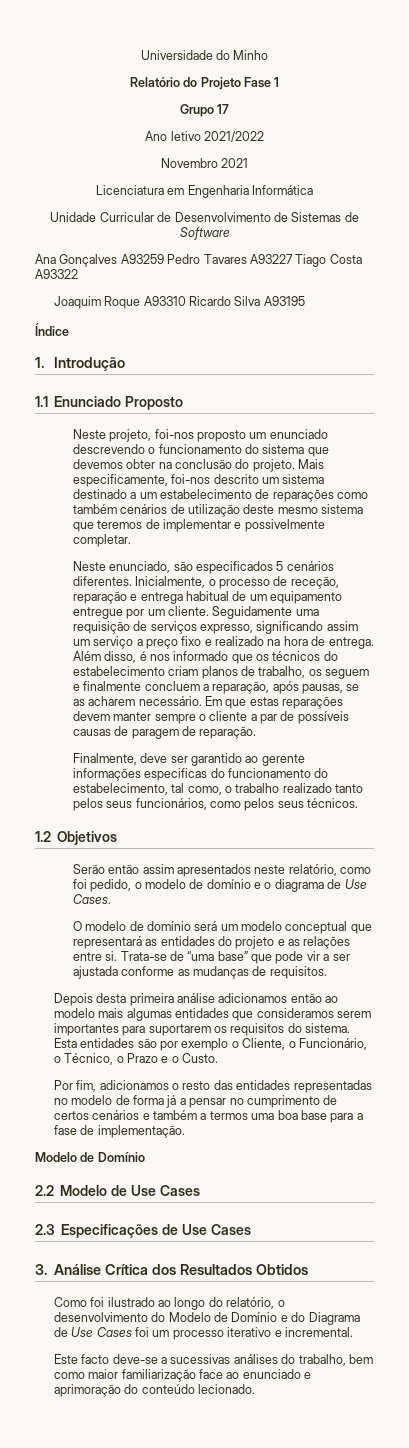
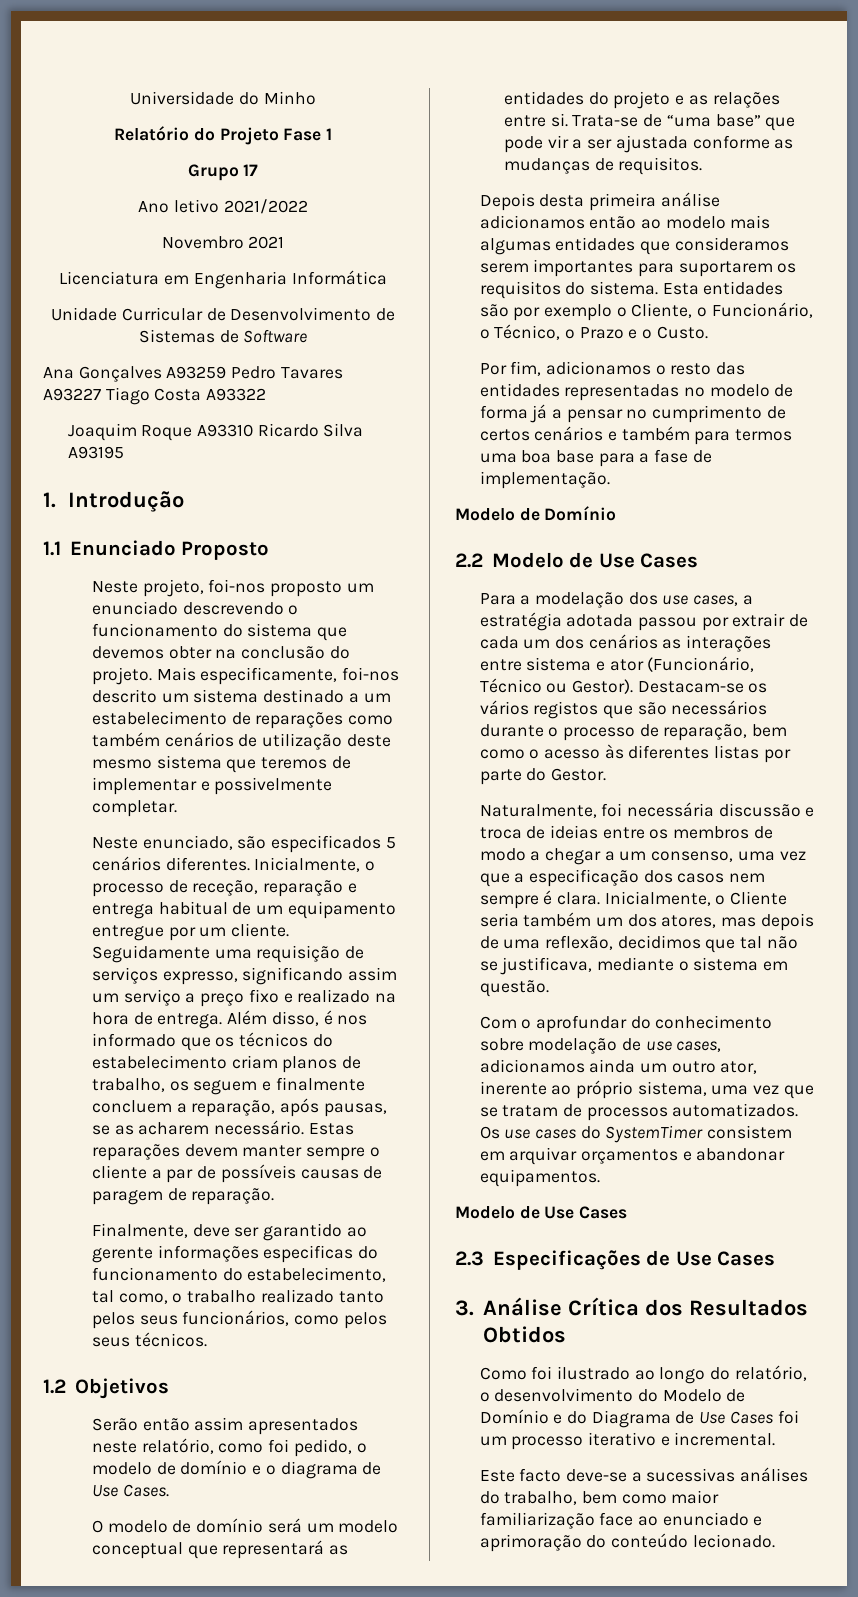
[35,323,69,336] // Índice -> (124, 452) none
[204,696,279,709] Em que estas -> [308,1123,354,1135] Estas
[200,1113,207,1120] a -> [694,431,731,445] para
(200, 1190) none -> [479,592,753,608] [479,612,809,631] [479,634,772,652] [479,656,755,672] [479,678,768,694] [479,700,768,719] [479,724,788,741] [479,744,791,763] [479,768,606,785] [479,802,815,818] [479,825,773,839] [479,848,806,865] [479,869,766,887] [479,890,788,909] [479,912,814,931] [479,935,798,953] [479,957,789,975] [479,980,549,997] [479,1015,773,1033] [479,1038,722,1054] [479,1059,758,1074] [479,1080,814,1099] [479,1103,799,1121] [479,1125,793,1143] [479,1147,786,1165] [479,1169,600,1187] [455,1206,628,1219] // Para a modelação dos use cases, a estratégia adotada passou por extrair de cada um dos cenários as interações entre sistema e ator (Funcionário, Técnico ou Gestor). Destacam-se os vários registos que são necessários durante o processo de reparação, bem como o acesso às diferentes listas por parte do Gestor. // Naturalmente, foi necessária discussão e troca de ideias entre os membros de modo a chegar a um consenso, uma vez que a especificação dos casos nem sempre é clara. Inicialmente, o Cliente seria também um dos atores, mas depois de uma reflexão, decidimos que tal não se justificava, mediante o sistema em questão. // Com o aprofundar do conhecimento sobre modelação de use cases, adicionamos ainda um outro ator, inerente ao próprio sistema, uma vez que se tratam de processos automatizados. Os use cases do SystemTimer consistem em arquivar orçamentos e abandonar equipamentos. // Modelo de Use Cases

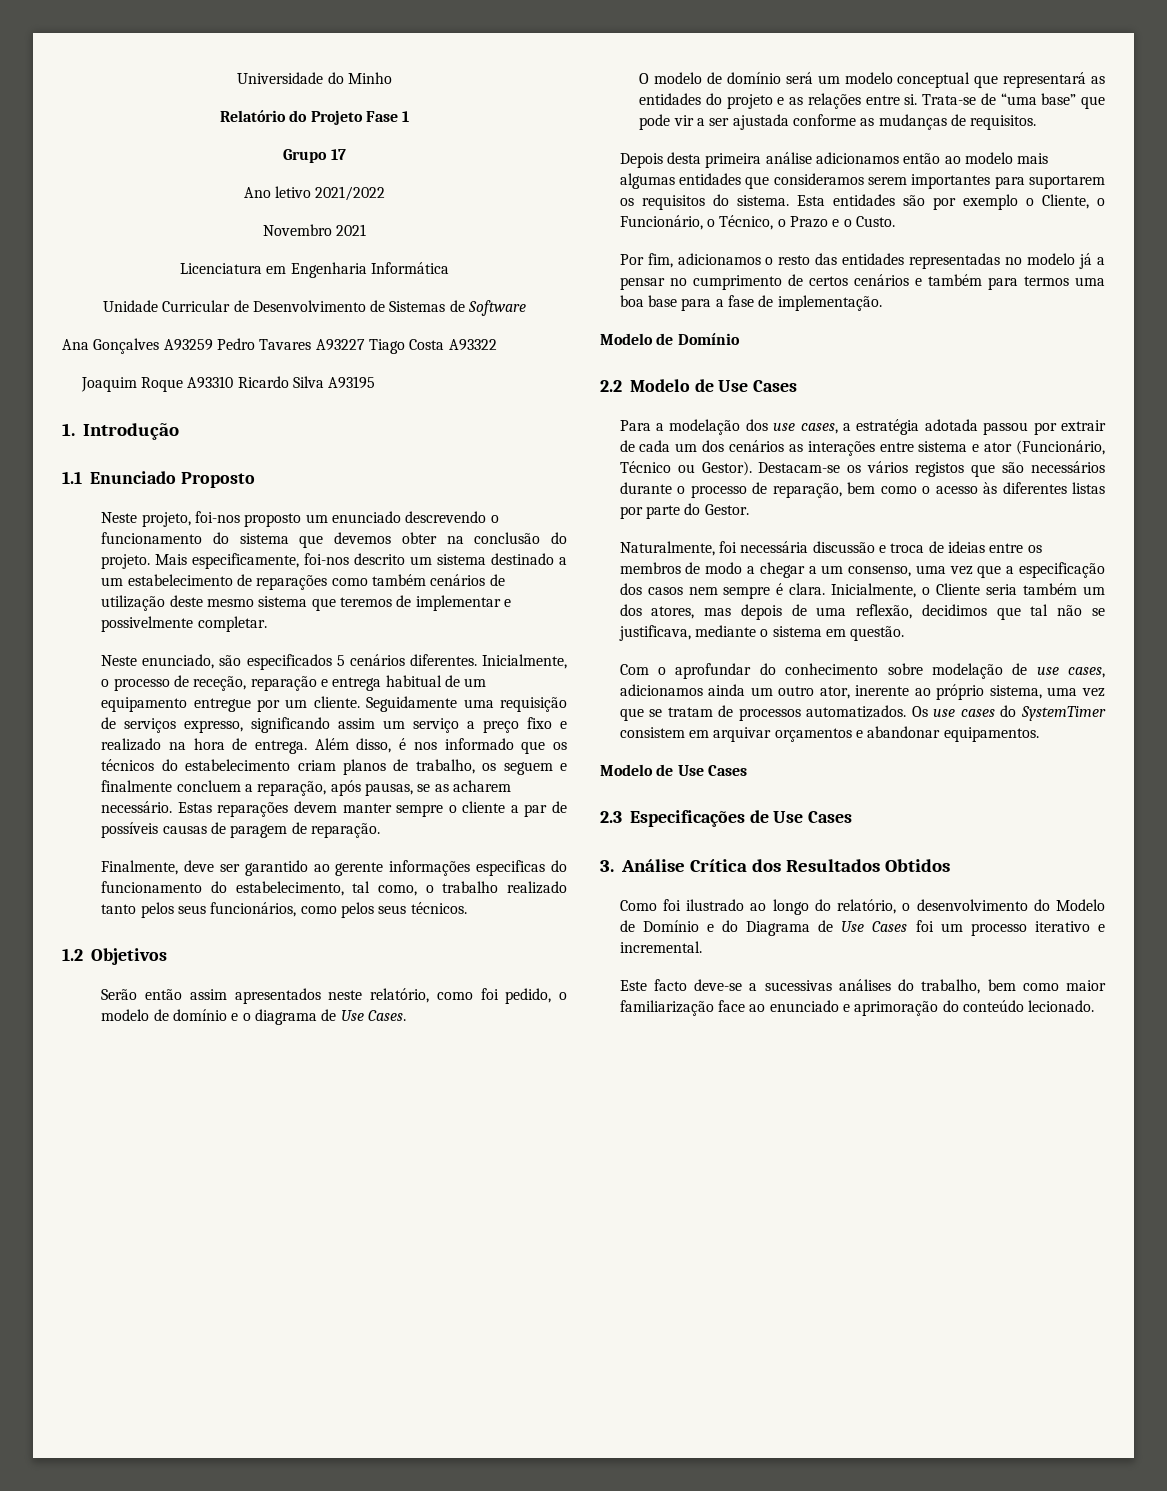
[774,384,794,397] [479,405,528,419] de forma -> (1076, 259) none

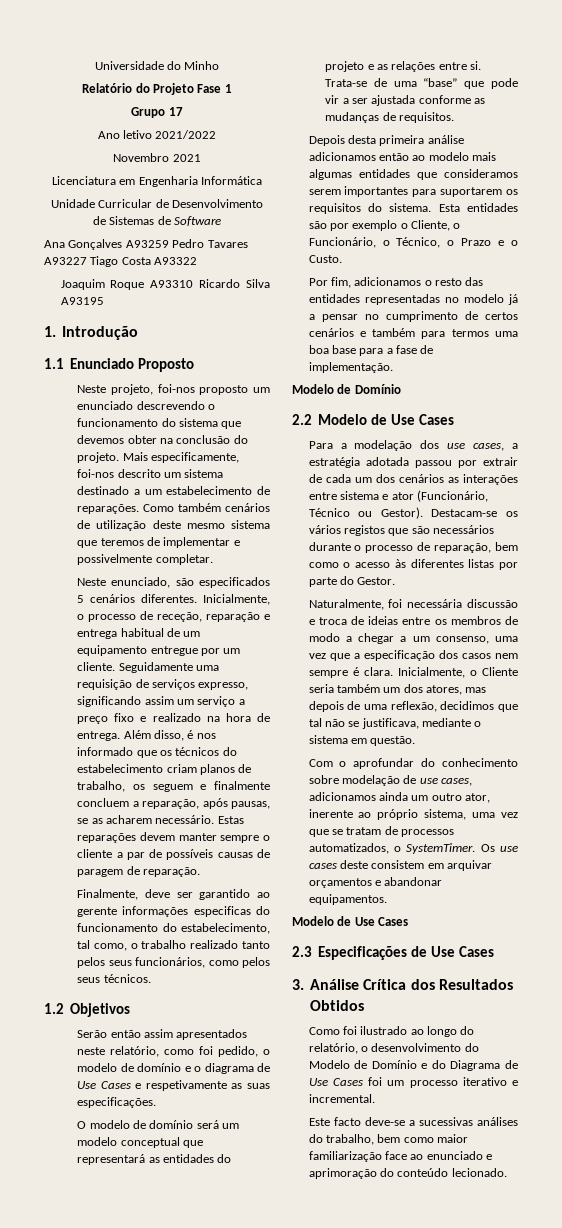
[256,575,368,590] reparações como -> [77,504,175,514] reparações. Como
[367,1010,406,1021] Cases. -> [100,1080,270,1091] [77,1097,157,1108] Cases e respetivamente as suas especificações.
[1000,93,1077,105] “uma base” -> [393,78,458,87] uma “base”
[806,705,907,718] automatizados. -> [308,843,476,854] automatizados, o SystemTimer.
[1000,705,1106,721] do SystemTimer -> [339,860,368,869] deste

